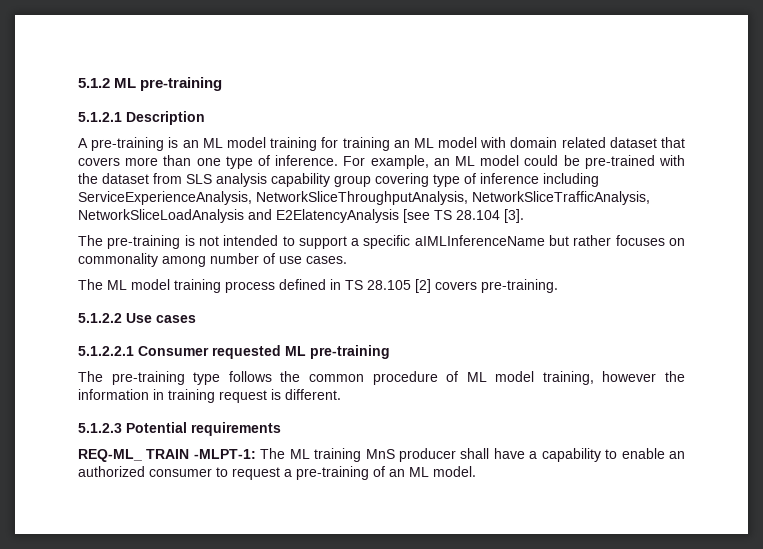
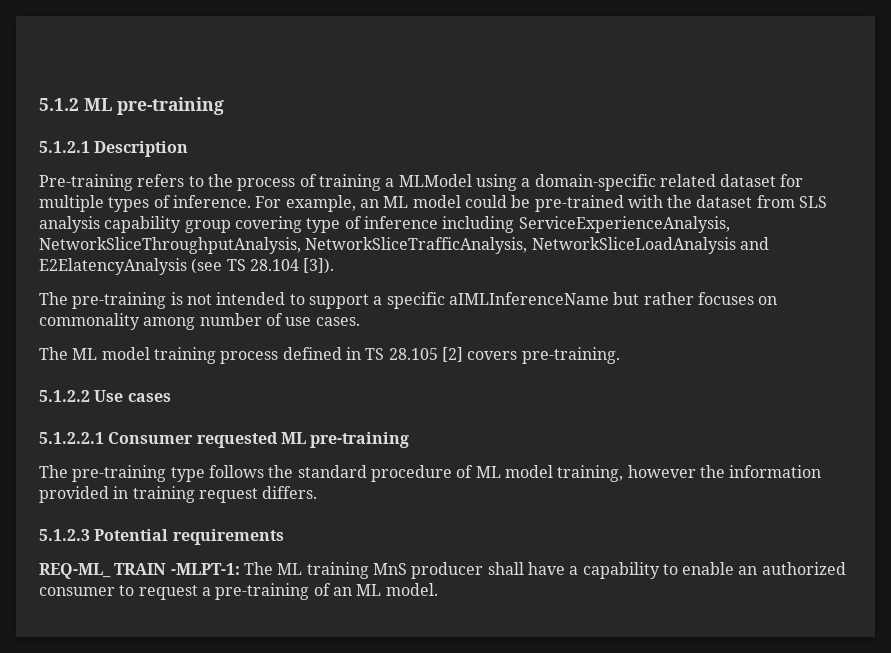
[78,137,685,151] [78,155,253,169] A pre-training is an ML model training for training an ML model with domain related dataset that covers more than one type -> [39,174,804,191] [39,195,150,212] Pre-training refers to the process of training a MLModel using a domain-specific related dataset for multiple types
[403,209,430,223] [see -> [191,258,223,274] (see
[504,209,524,223] [3]. -> [303,258,335,274] [3]).
[308,374,364,382] common -> [297,465,367,478] standard
(149, 394) none -> [39,486,109,503] provided
[271,389,341,400] is different. -> [262,486,318,499] differs.

